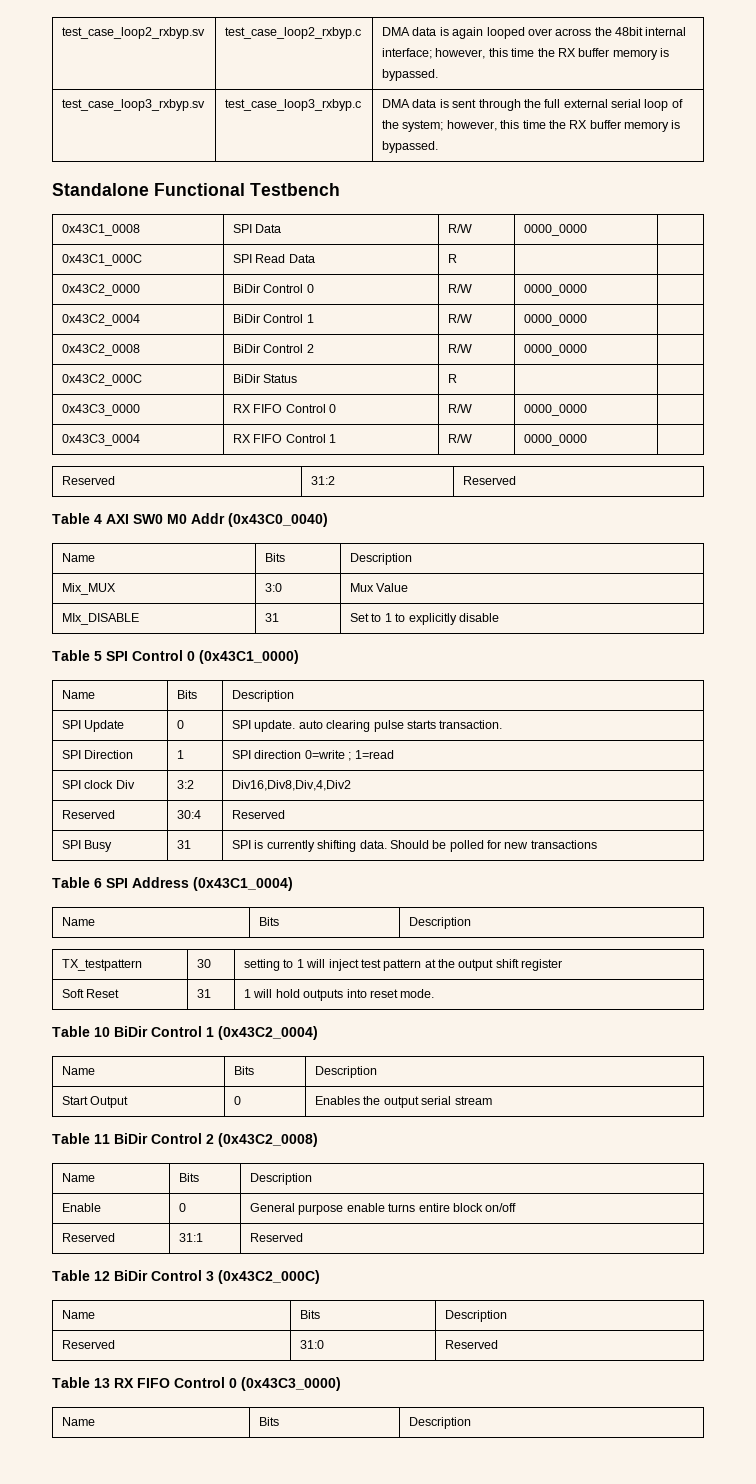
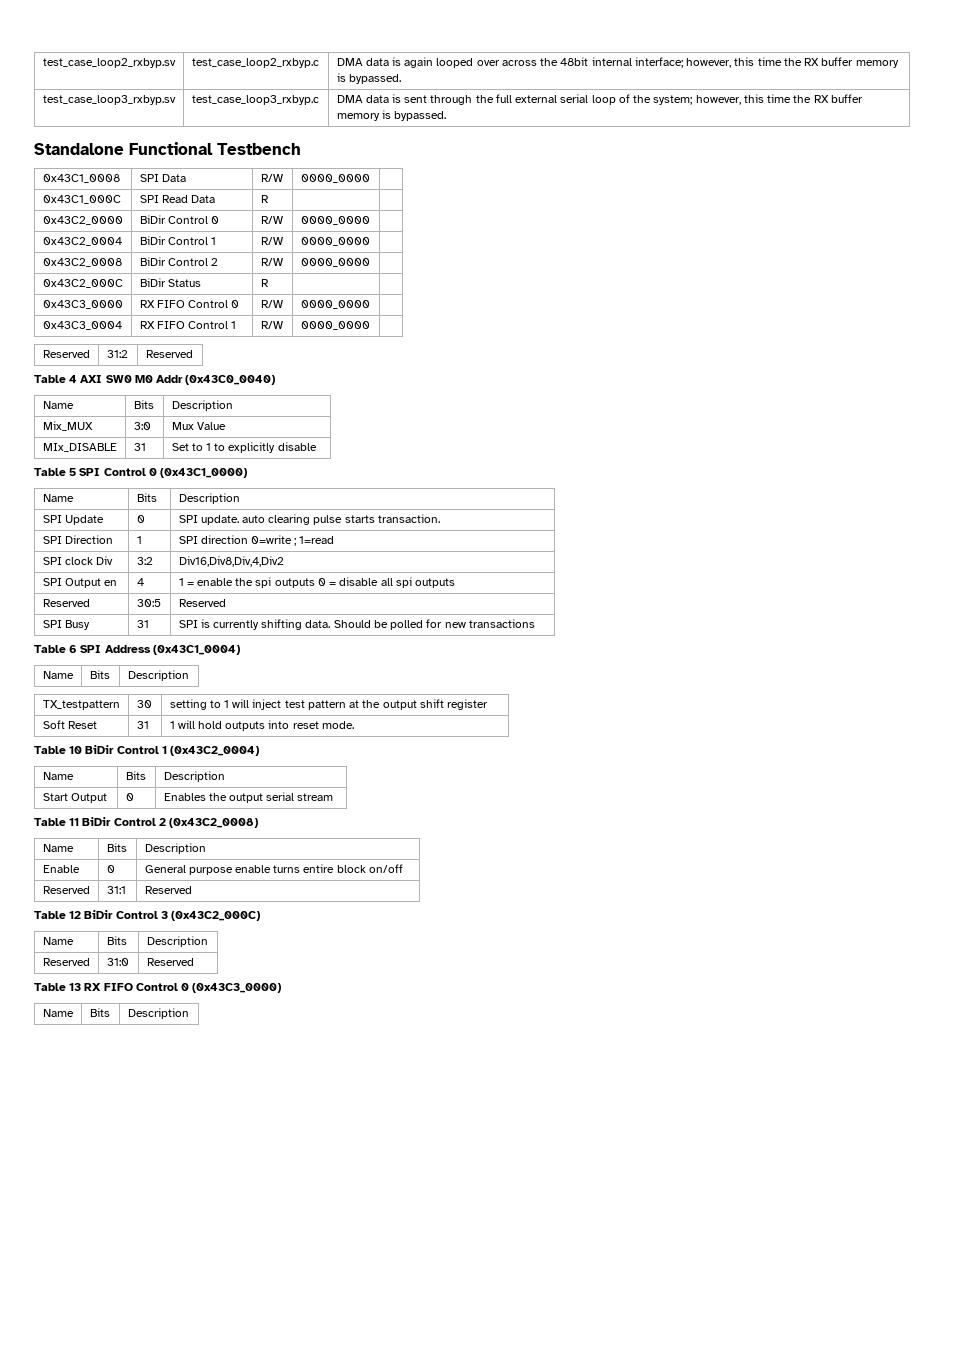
[62,810,116,819] [177,810,202,819] // Reserved | 30:4 -> [42,578,117,588] [136,578,144,586] [178,577,456,588] [42,599,90,607] [136,599,161,607] // SPI Output en | 4 | 1 = enable the spi outputs 0 = disable all spi outputs // Reserved | 30:5

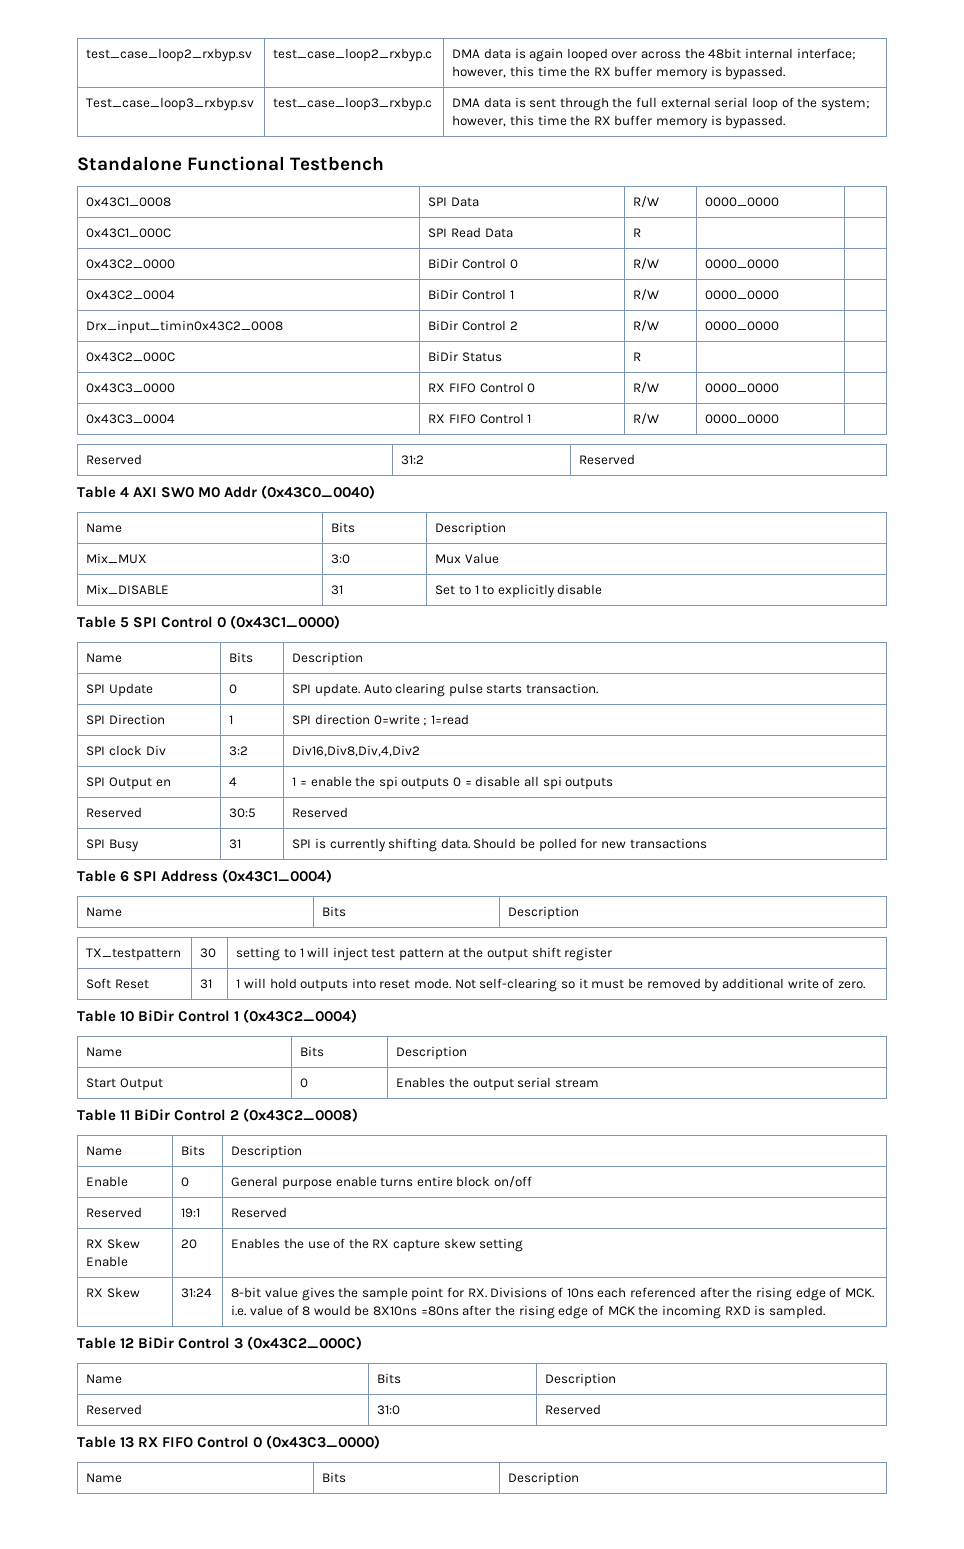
[42,95,176,105] test_case_loop3_rxbyp.sv -> [86,97,255,111] Test_case_loop3_rxbyp.sv
[42,258,122,267] 0x43C2_0008 -> [86,320,284,334] Drx_input_timin0x43C2_0008
[42,443,117,452] MIx_DISABLE -> [86,584,170,595] Mix_DISABLE
[241,515,265,523] auto -> [363,684,392,694] Auto
(354, 725) none -> [454,978,865,992] Not self-clearing so it must be removed by additional write of zero.
[106,886,126,894] [144,886,192,894] 31:1 | Reserved -> [181,1208,201,1218] [231,1207,288,1218] [86,1238,140,1249] [86,1256,129,1267] [181,1239,198,1249] [231,1238,524,1252] [86,1287,140,1298] [181,1288,213,1298] [231,1287,874,1301] [231,1305,825,1319] 19:1 | Reserved // RX Skew Enable | 20 | Enables the use of the RX capture skew setting // RX Skew | 31:24 | 8-bit value gives the sample point for RX. Divisions of 10ns each referenced after the rising edge of MCK. i.e. value of 8 would be 8X10ns =80ns after the rising edge of MCK the incoming RXD is sampled.

